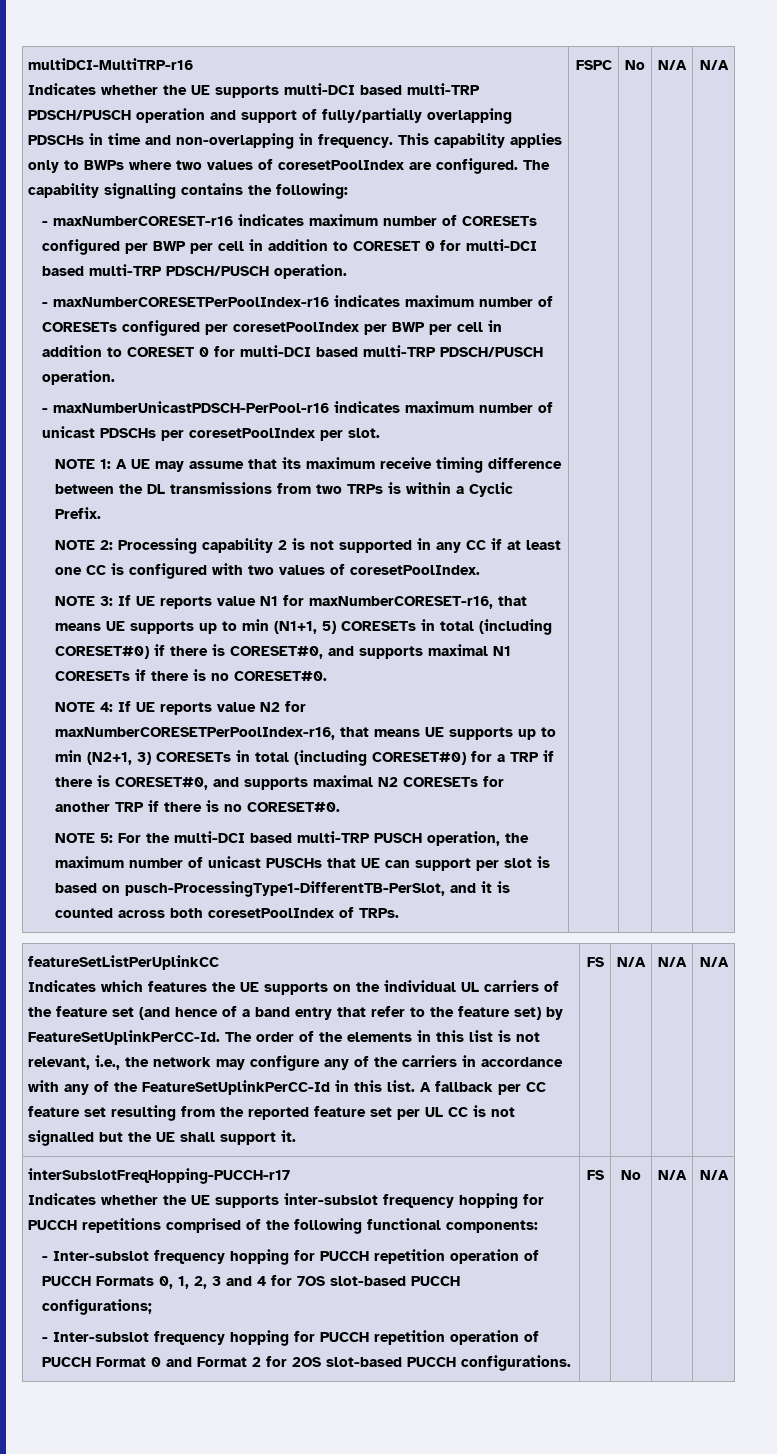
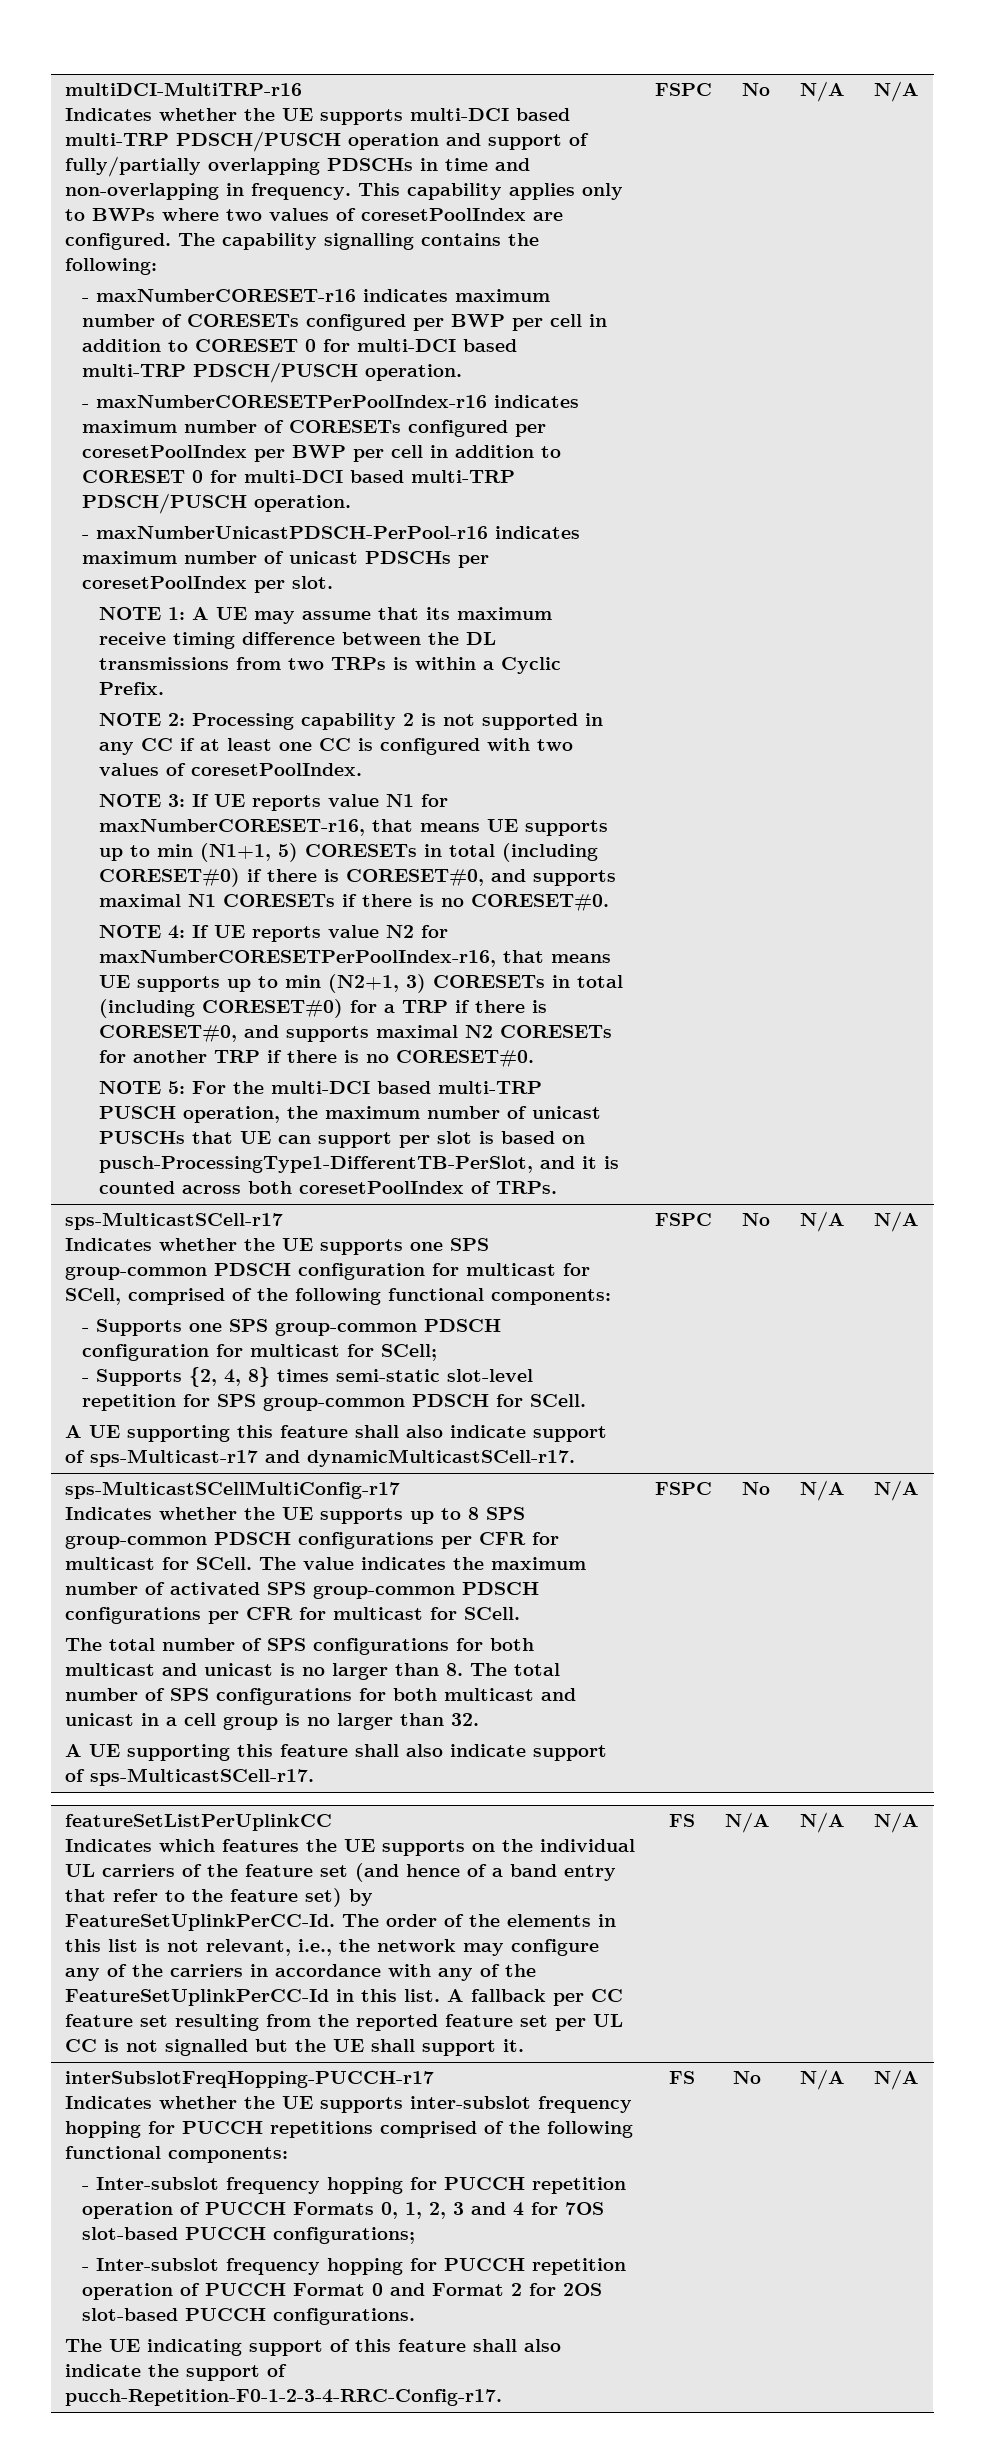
(729, 65) none -> [65,1212,284,1230] [65,1238,490,1255] [65,1263,591,1280] [65,1288,612,1305] [82,1319,502,1336] [82,1344,438,1361] [82,1367,534,1387] [82,1394,587,1411] [65,1425,608,1442] [65,1449,576,1467] [654,1213,712,1226] [741,1213,770,1226] [799,1211,845,1232] [874,1211,919,1232] [65,1481,401,1499] [65,1507,526,1524] [65,1532,560,1549] [65,1557,587,1570] [65,1582,540,1599] [65,1607,521,1624] [65,1638,535,1655] [65,1663,561,1680] [65,1688,577,1705] [65,1713,480,1730] [65,1744,608,1761] [65,1768,315,1786] [654,1482,712,1495] [741,1482,770,1495] [799,1480,845,1501] [874,1480,919,1501] // sps-MulticastSCell-r17 // Indicates whether the UE supports one SPS group-common PDSCH configuration for multicast for SCell, comprised of the following functional components: // - Supports one SPS group-common PDSCH configuration for multicast for SCell; // - Supports {2, 4, 8} times semi-static slot-level repetition for SPS group-common PDSCH for SCell. // A UE supporting this feature shall also indicate support of sps-Multicast-r17 and dynamicMulticastSCell-r17. | FSPC | No | N/A | N/A // sps-MulticastSCellMultiConfig-r17 // Indicates whether the UE supports up to 8 SPS group-common PDSCH configurations per CFR for multicast for SCell. The value indicates the maximum number of activated SPS group-common PDSCH configurations per CFR for multicast for SCell. // The total number of SPS configurations for both multicast and unicast is no larger than 8. The total number of SPS configurations for both multicast and unicast in a cell group is no larger than 32. // A UE supporting this feature shall also indicate support of sps-MulticastSCell-r17. | FSPC | No | N/A | N/A
(571, 1363) none -> [65,2339,562,2356] [65,2364,288,2381] [65,2389,503,2406] // The UE indicating support of this feature shall also indicate the support of pucch-Repetition-F0-1-2-3-4-RRC-Config-r17.

